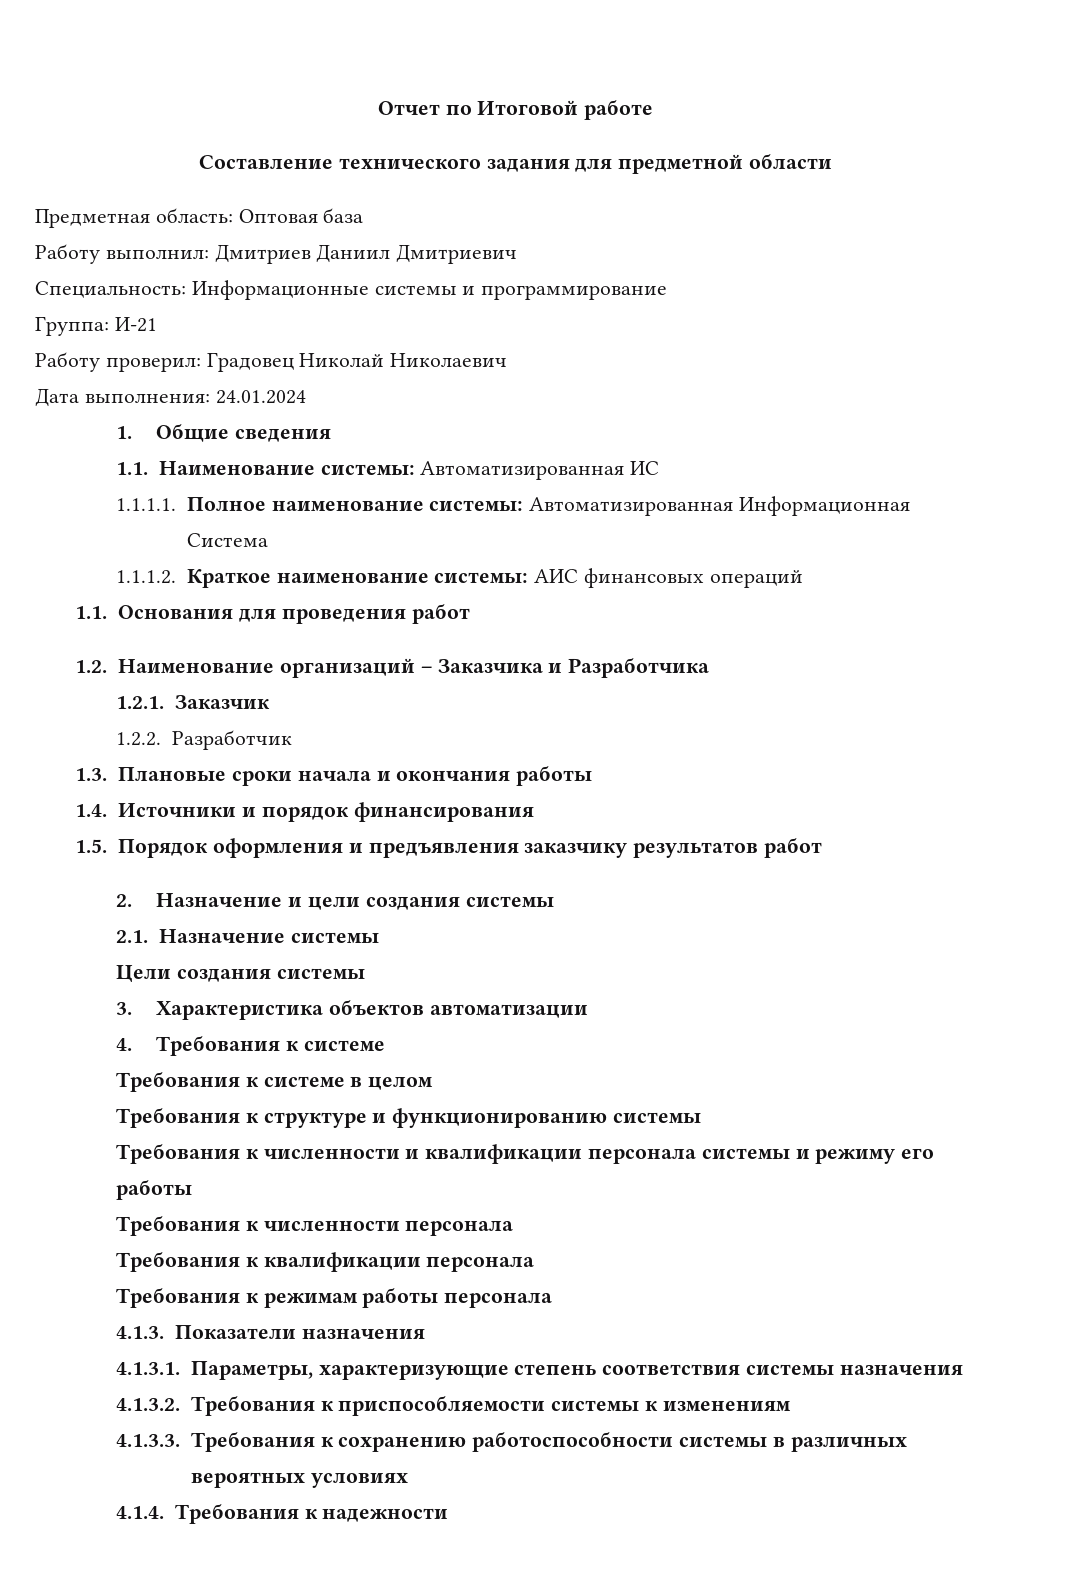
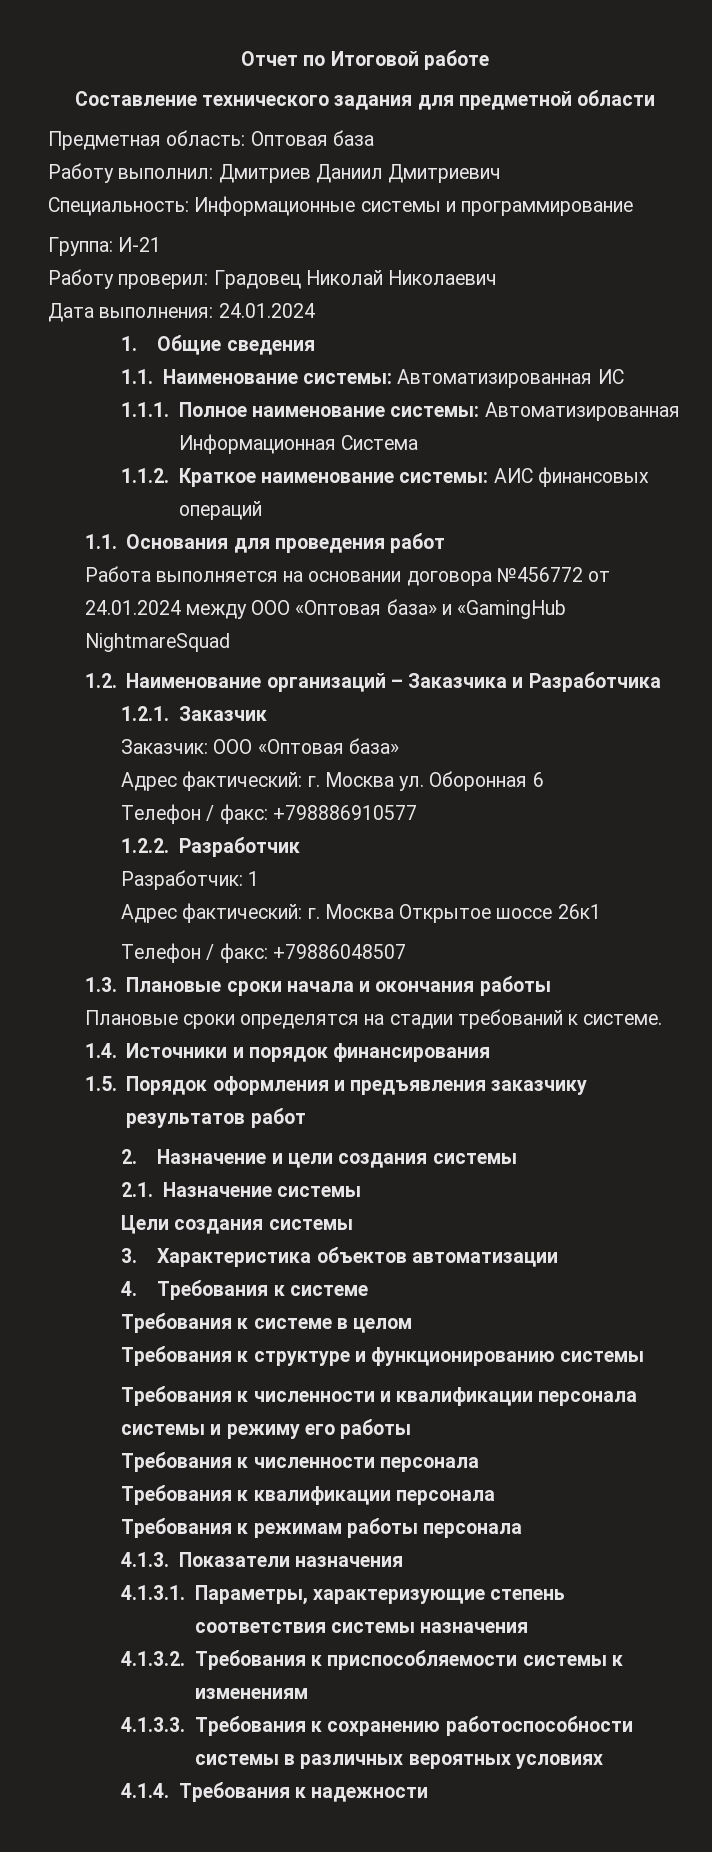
[115,498,176,511] 1.1.1.1. -> [120,402,169,417] 1.1.1.
[115,570,176,584] 1.1.1.2. -> [120,468,169,483] 1.1.2.
(470, 614) none -> [84,566,611,586] [84,599,567,619] [84,633,230,652] // Работа выполняется на основании договора №456772 от 24.01.2024 между ООО «Оптовая база» и «GamingHub NightmareSquad
[115,730,292,750] 1.2.2. Разработчик -> [120,738,399,754] [120,771,544,791] [120,804,417,824] [120,837,300,857] [120,870,260,890] [120,903,601,923] [120,943,406,963] Заказчик: ООО «Оптовая база» // Адрес фактический: г. Москва ул. Оборонная 6 // Телефон / факс: +798886910577 // 1.2.2. Разработчик // Разработчик: 1 // Адрес фактический: г. Москва Открытое шоссе 26к1 // Телефон / факс: +79886048507
(593, 776) none -> [84,1009,663,1029] // Плановые сроки определятся на стадии требований к системе.

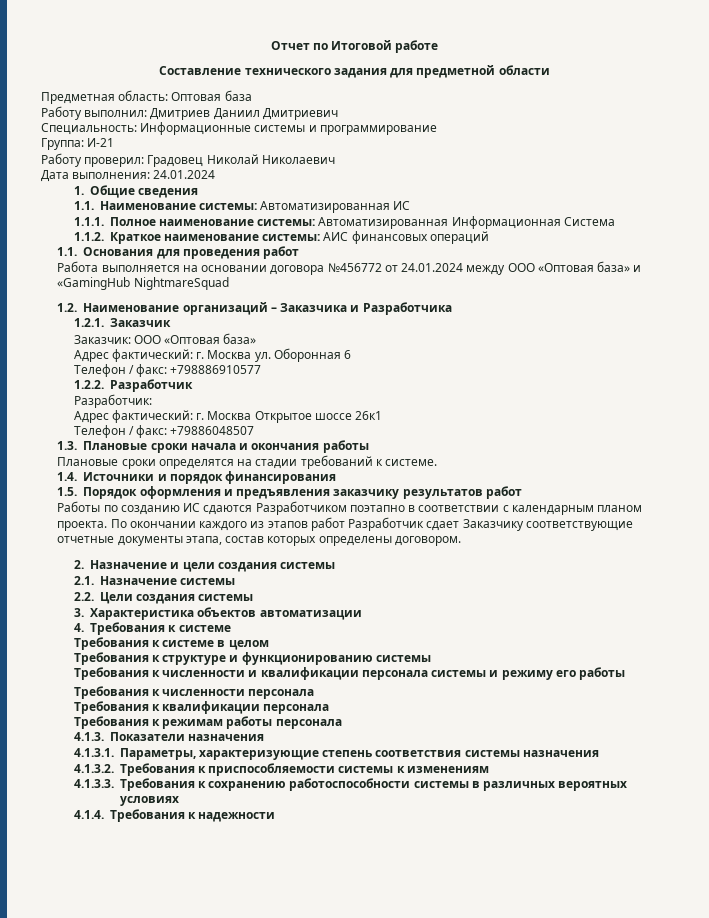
[248,871,260,886] 1 -> (152, 401) none
(306, 1118) none -> [57,501,643,515] [57,517,633,531] [57,536,461,546] // Работы по созданию ИС сдаются Разработчиком поэтапно в соответствии с календарным планом проекта. По окончании каждого из этапов работ Разработчик сдает Заказчику соответствующие отчетные документы этапа, состав которых определены договором.
(361, 1191) none -> [73,592,94,601] 2.2.

